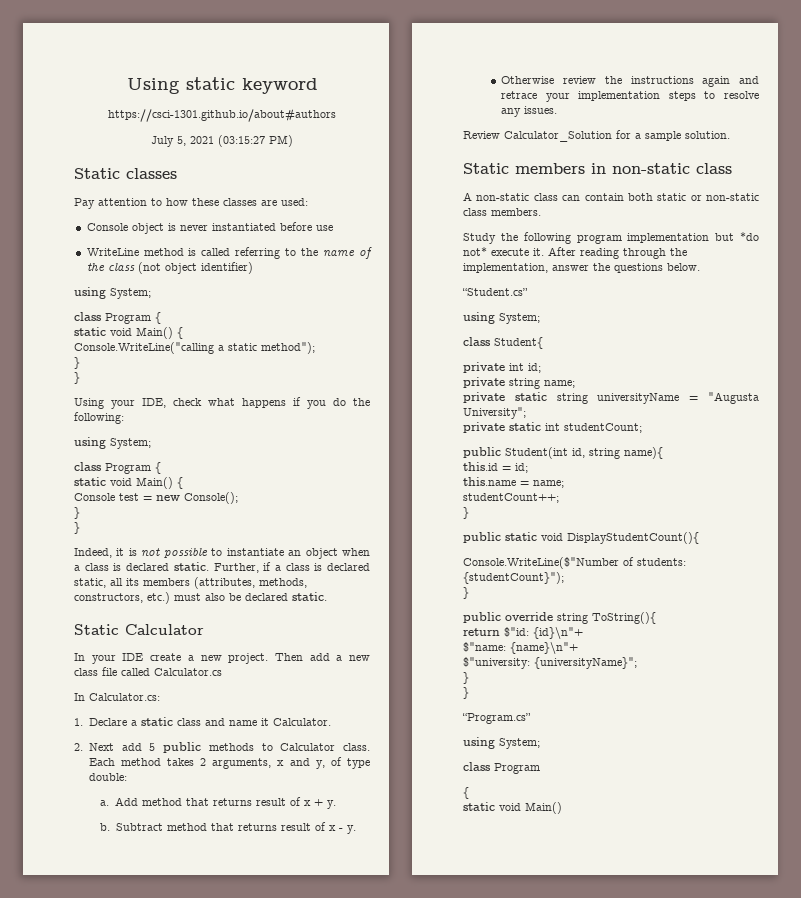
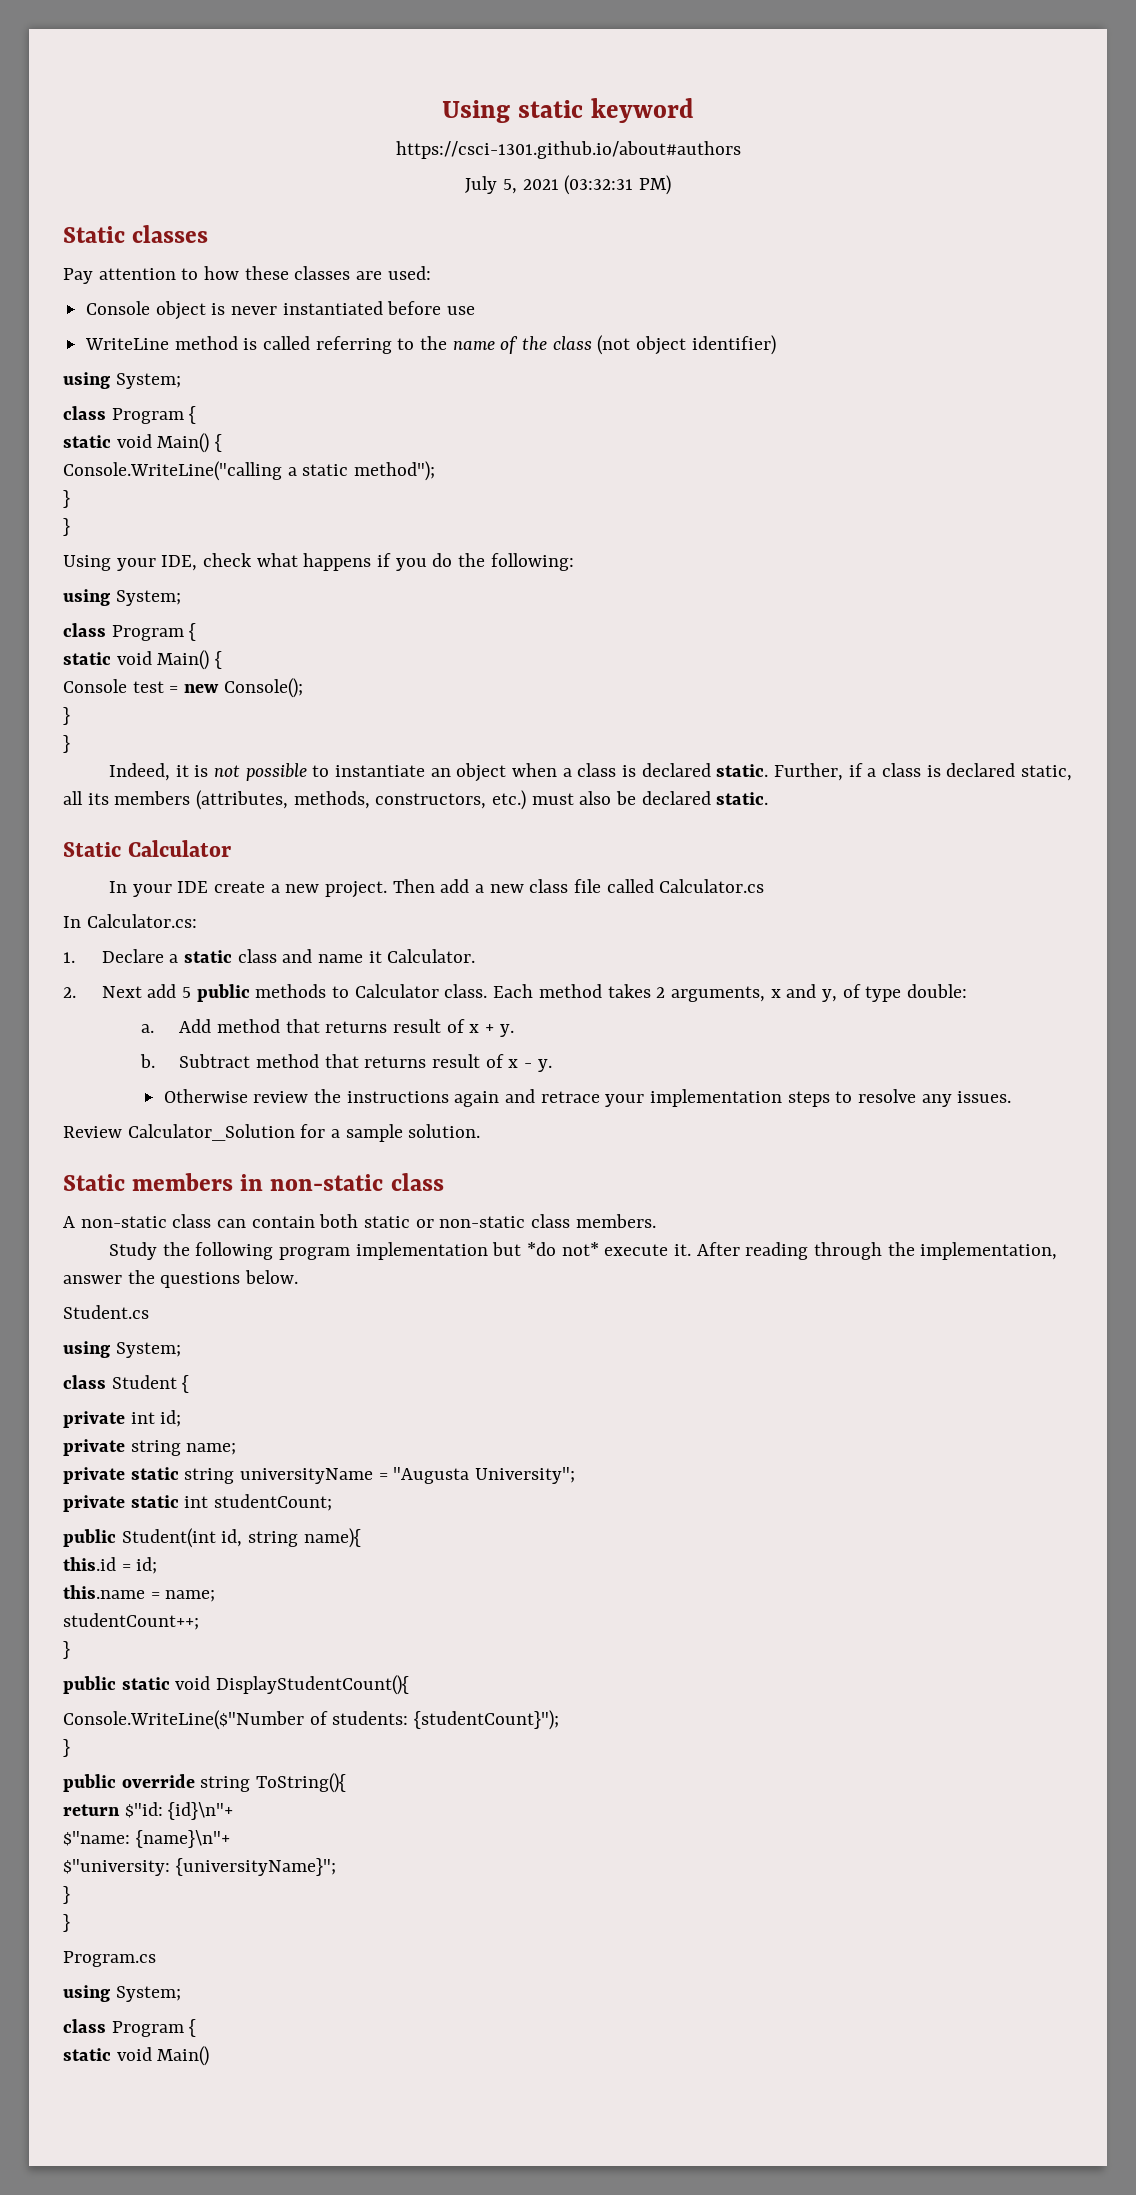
[218,135,265,147] (03:15:27 -> [564,175,634,195] (03:32:31
[462,288,528,296] [463,312,540,324] [463,337,543,349] “Student.cs” // using System; // class Student{ -> [63,1305,149,1319] [63,1341,181,1358] [63,1375,190,1393] Student.cs // using System; // class Student {
[462,713,531,724] [463,737,540,749] [463,762,540,774] “Program.cs” // using System; // class Program // -> [63,1951,156,1967] [63,1985,181,2002] [63,2019,184,2037] Program.cs // using System; // class Program

